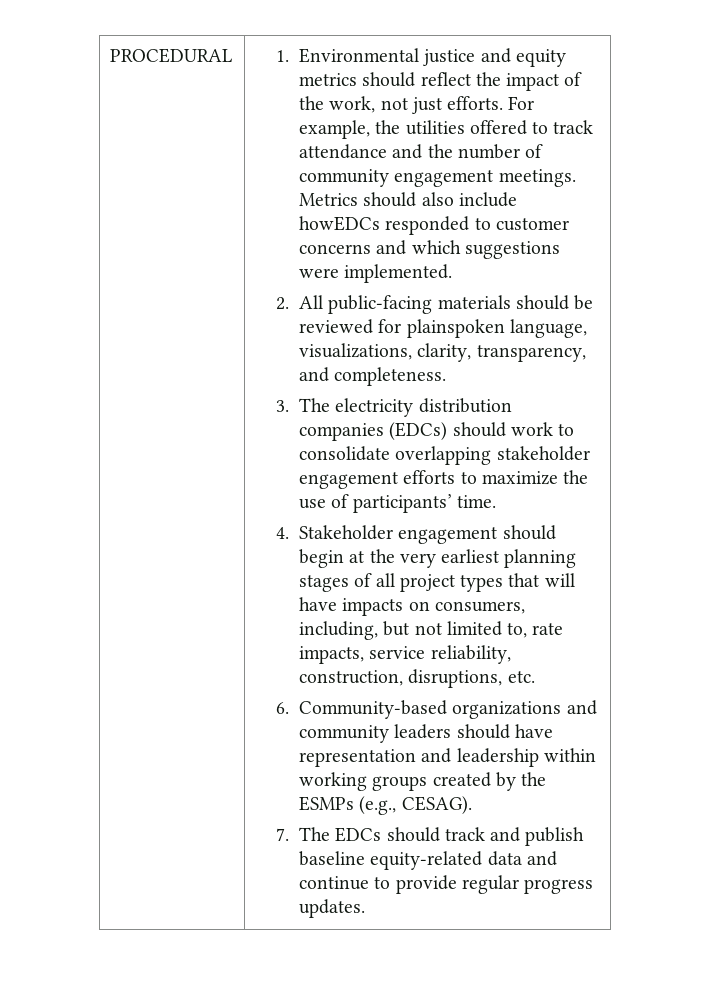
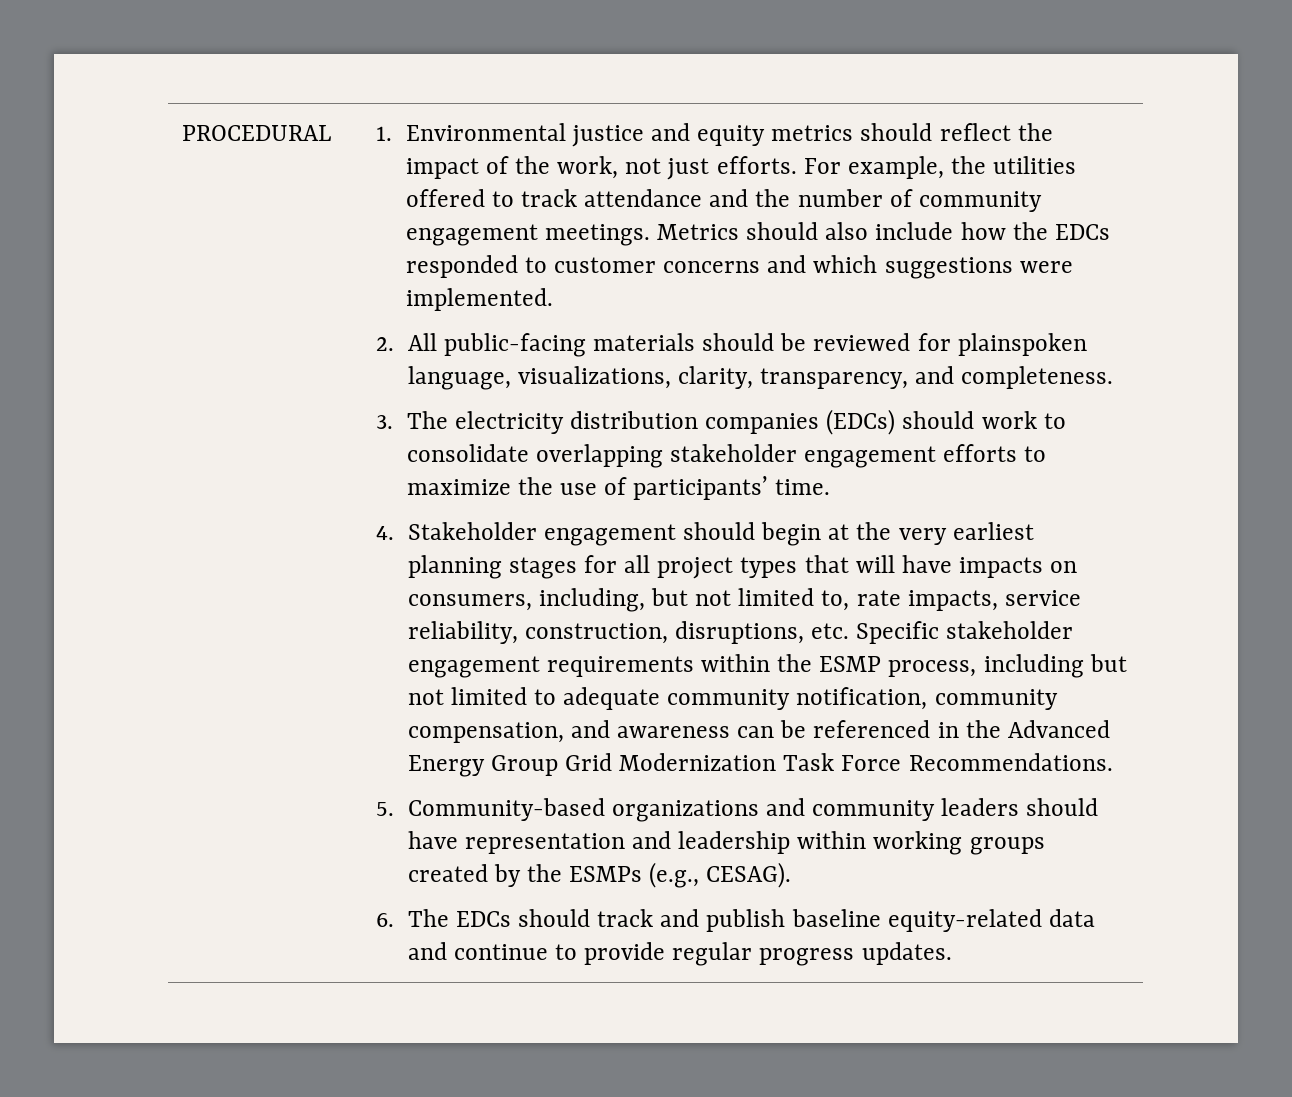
[299,216,381,231] howEDCs -> [960,222,1110,240] how the EDCs
[354,573,373,587] of -> [583,555,617,573] for
[276,702,290,714] // 6. -> [856,621,1074,644] [407,654,1127,678] [407,687,1058,710] [407,720,1110,743] [407,753,1113,777] [376,802,395,816] Specific stakeholder engagement requirements within the ESMP process, including but not limited to adequate community notification, community compensation, and awareness can be referenced in the Advanced Energy Group Grid Modernization Task Force Recommendations. // 5.
[276,828,290,841] 7. -> [376,913,395,927] 6.

